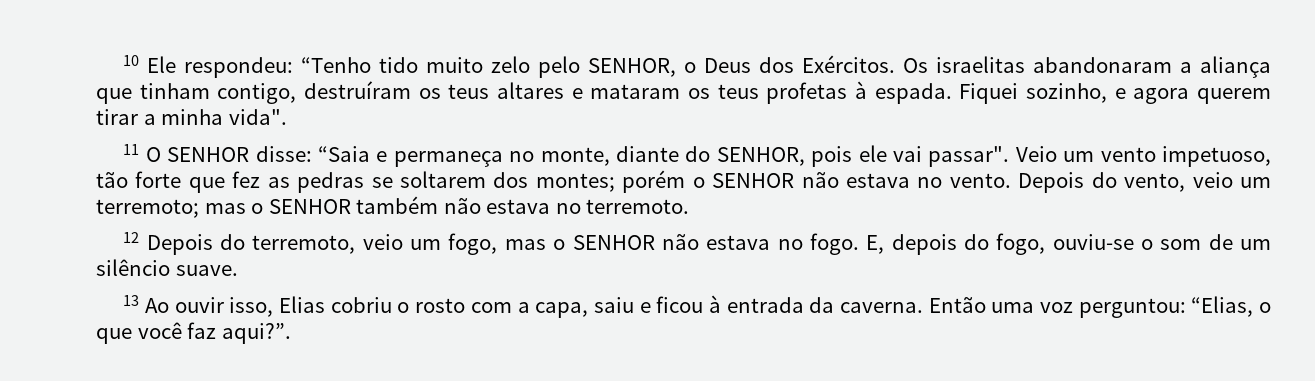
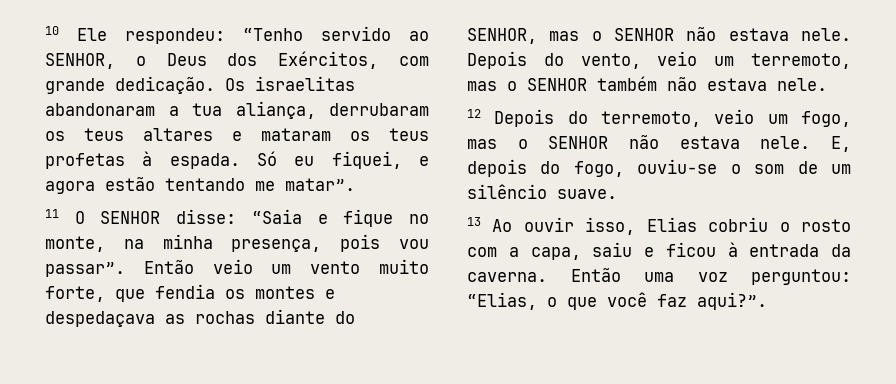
[379,55,1272,78] [96,81,411,104] tido muito zelo pelo SENHOR, o Deus dos Exércitos. Os israelitas abandonaram a aliança que tinham contigo, destruíram -> [321,26,429,41] [45,51,430,69] [45,76,355,94] [45,101,429,119] servido ao SENHOR, o Deus dos Exércitos, com grande dedicação. Os israelitas abandonaram a tua aliança, derrubaram
[959,83,1271,104] [96,109,287,125] Fiquei sozinho, e agora querem tirar a minha vida". -> [257,151,429,169] [45,177,355,194] Só eu fiquei, e agora estão tentando me matar”.
[393,151,503,167] permaneça -> [343,209,394,227] fique
[615,145,1272,167] [96,170,1011,193] diante do SENHOR, pois ele vai passar". Veio um vento impetuoso, tão forte que fez as pedras se soltarem dos montes; porém o SENHOR não estava no vento. -> [123,234,429,252] [45,259,430,277] [45,284,335,302] [45,309,355,327] [467,27,851,44] na minha presença, pois vou passar”. Então veio um vento muito forte, que fendia os montes e despedaçava as rochas diante do SENHOR, mas o SENHOR não estava nele.
[96,199,199,218] terremoto; -> [751,53,851,69] terremoto,
[555,199,690,214] no terremoto. -> [777,78,827,91] nele.
[777,233,859,255] no fogo. -> [760,136,811,149] nele.

